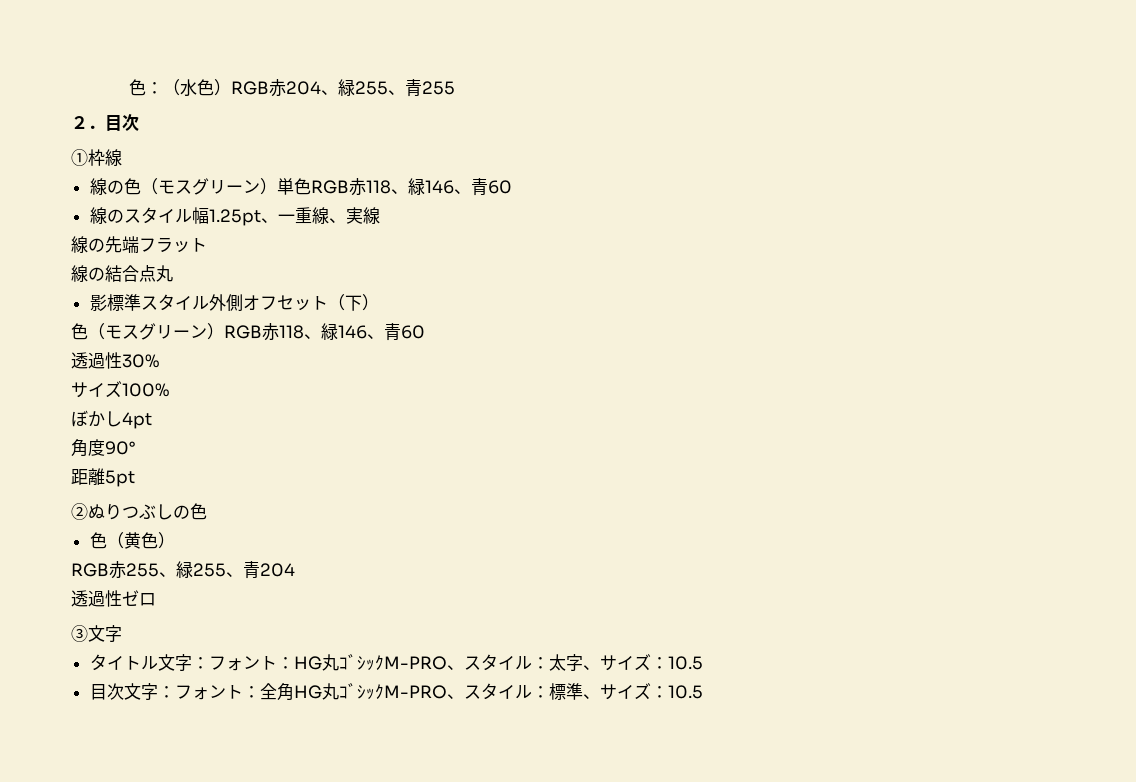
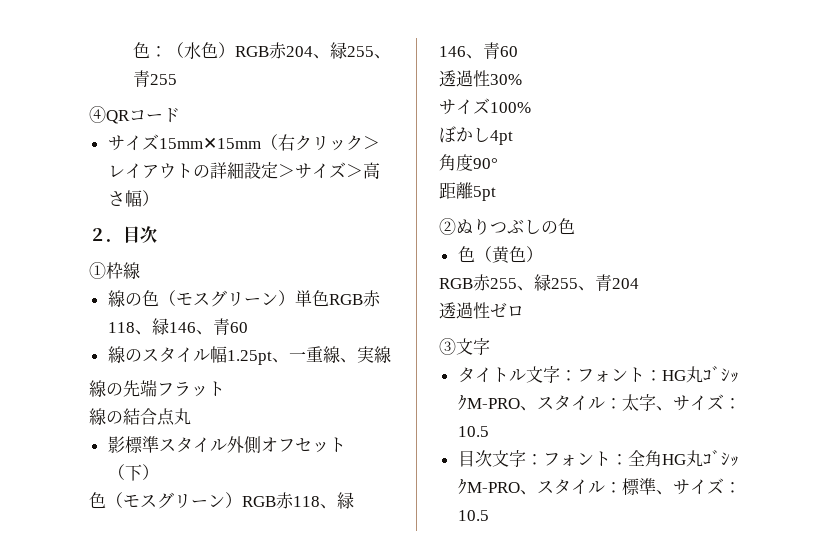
(456, 88) none -> [89,106,180,124] [107,134,380,151] [107,162,380,179] [107,190,159,207] // ④QRコード // サイズ15mm✕15mm（右クリック＞レイアウトの詳細設定＞サイズ＞高さ幅）

